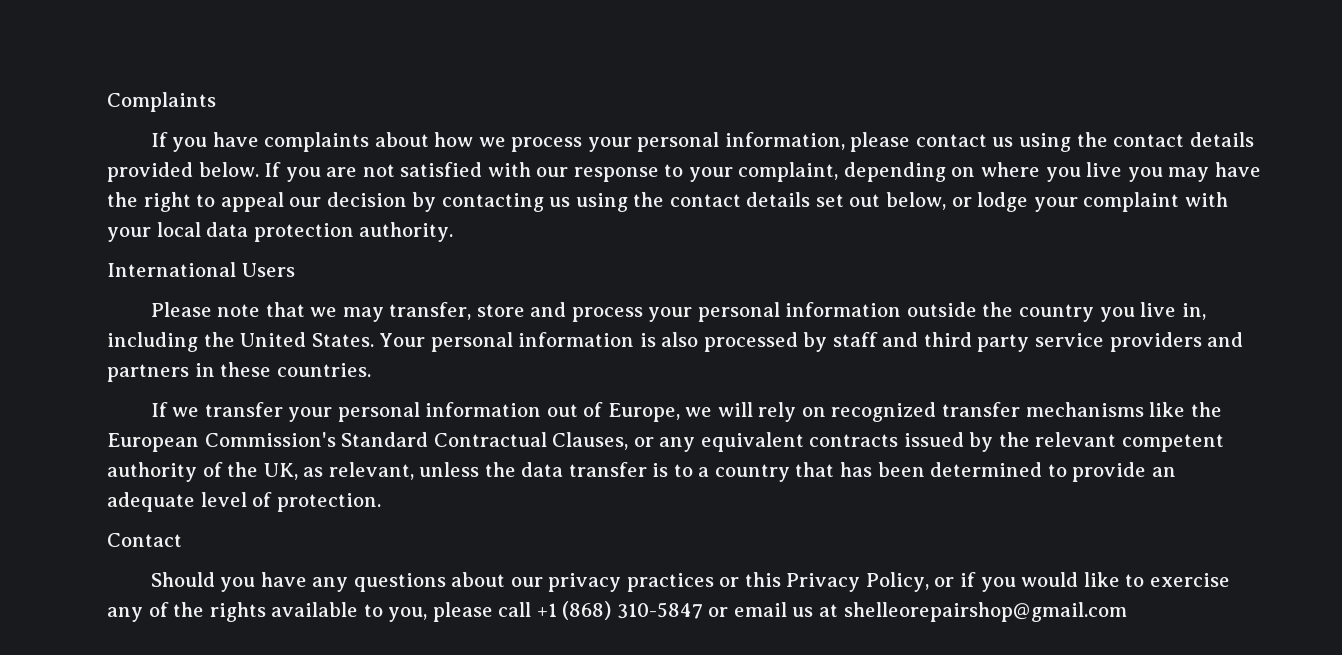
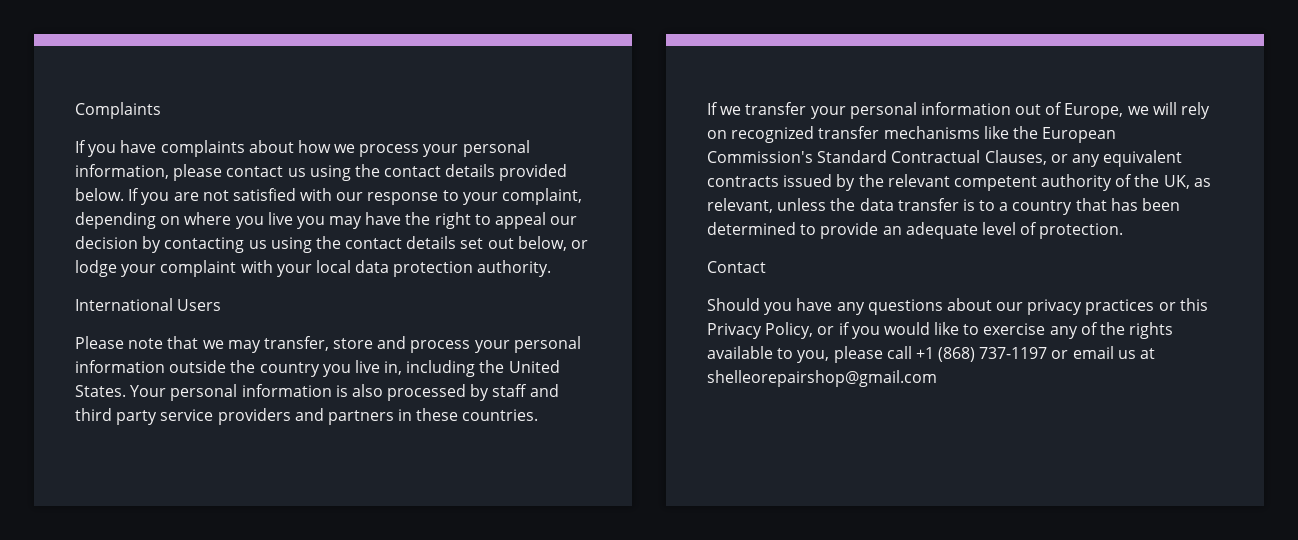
[616,602,703,619] 310-5847 -> [979,347,1048,359] 737-1197

